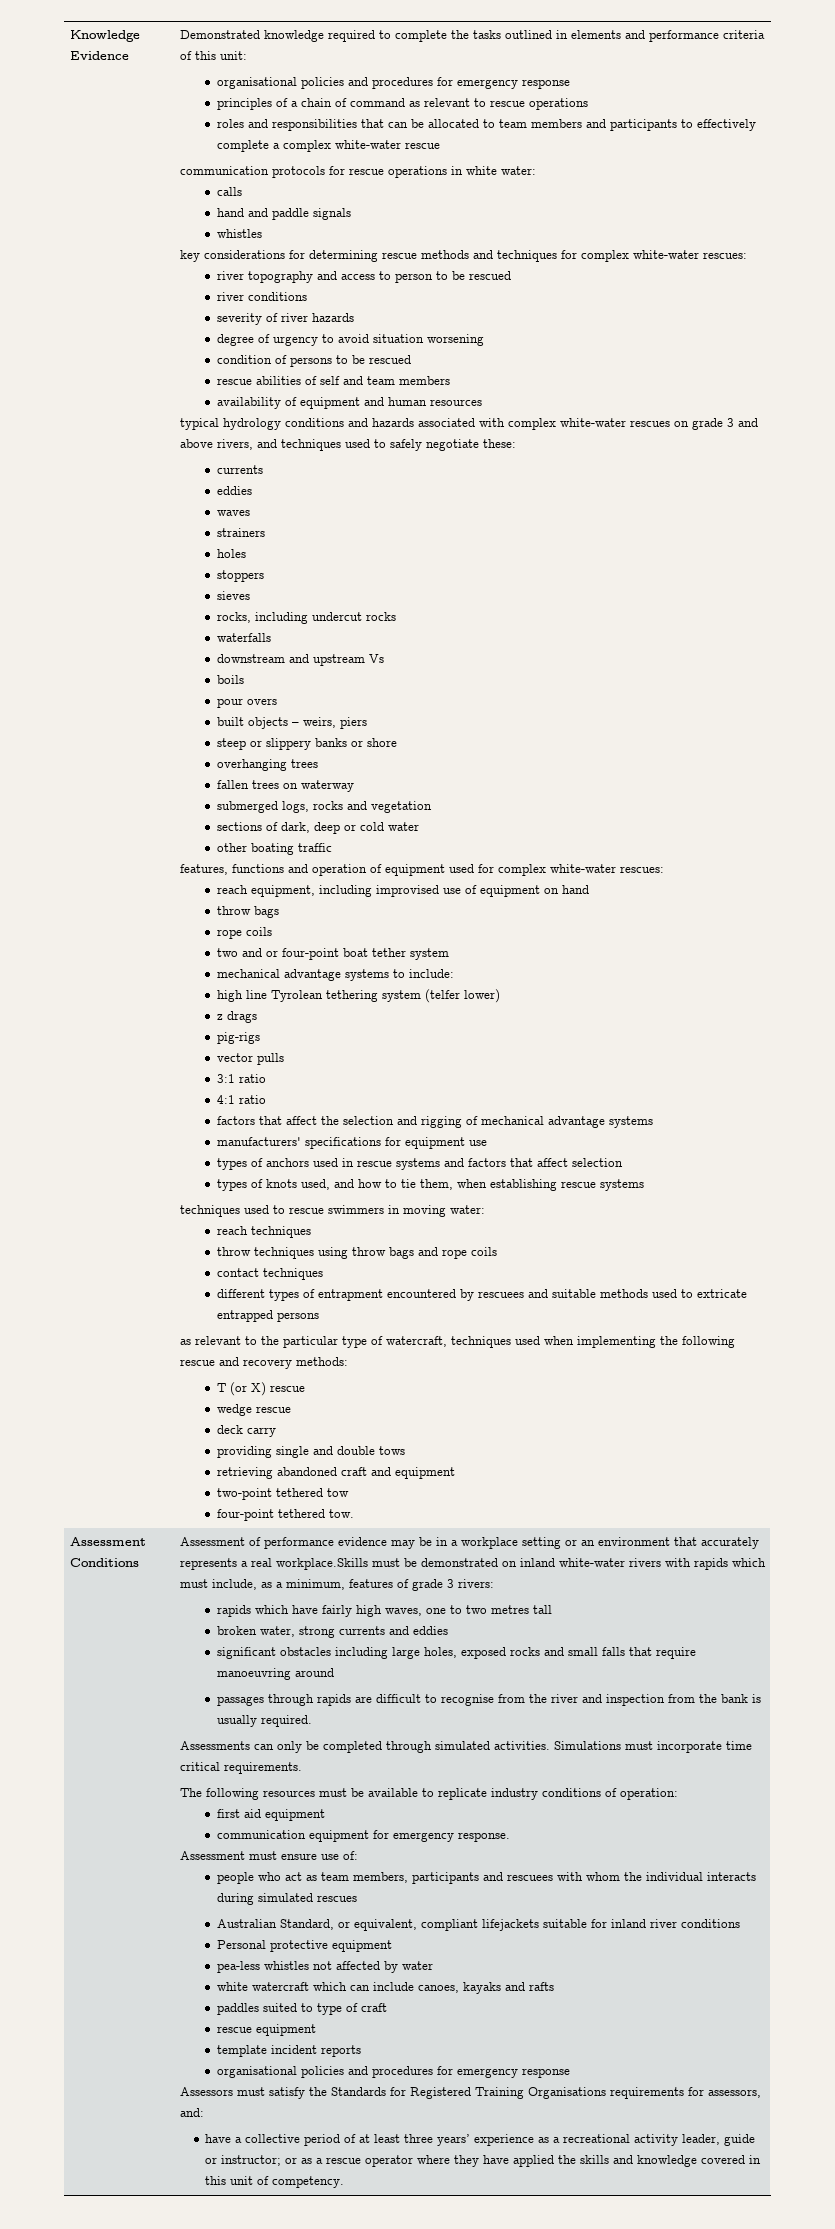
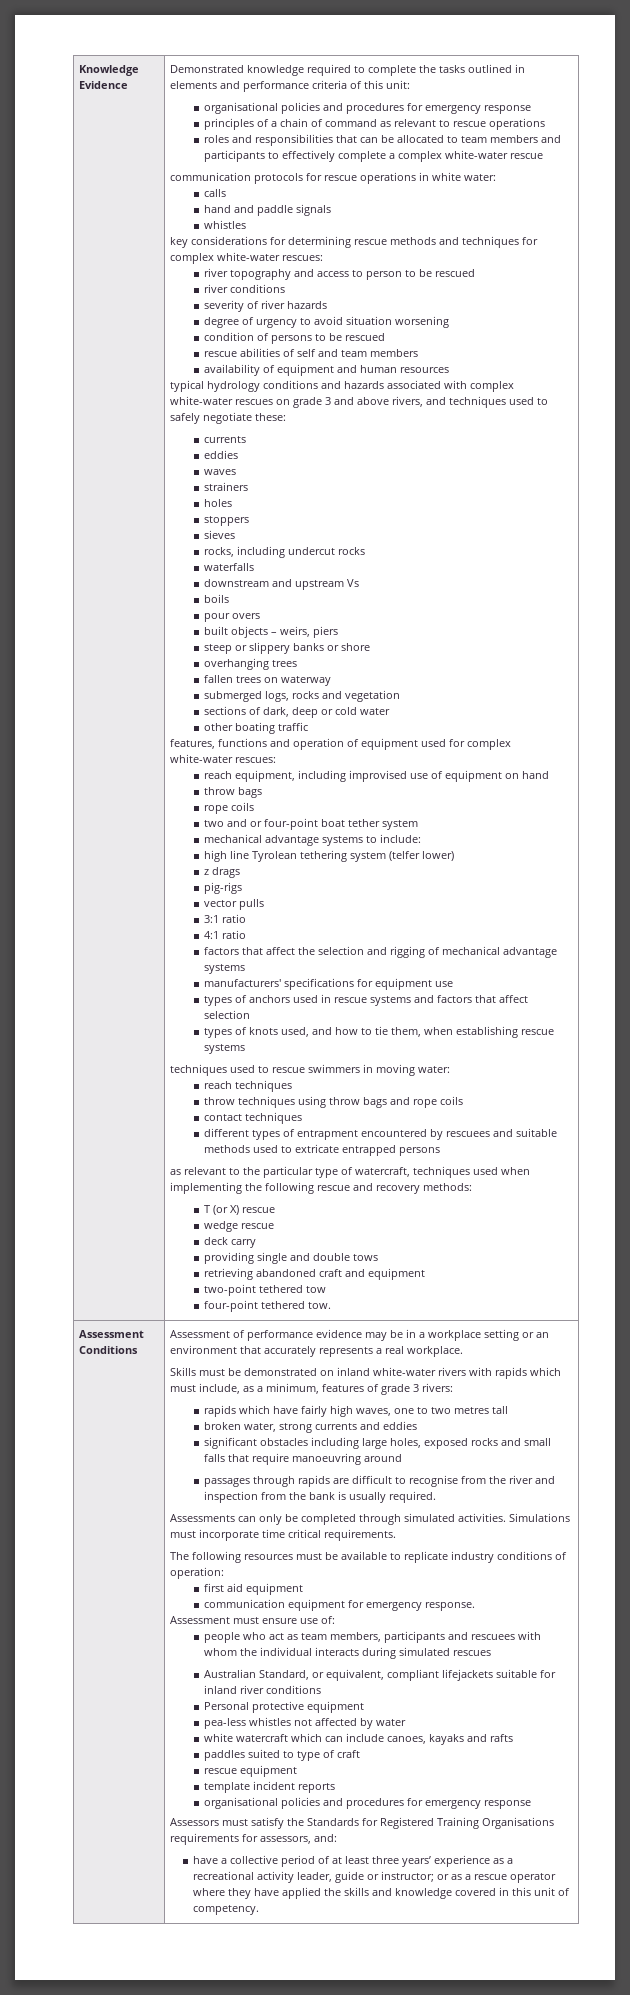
[275,1558,368,1570] workplace.Skills -> [406,1346,463,1357] [169,1367,196,1376] workplace. // Skills

